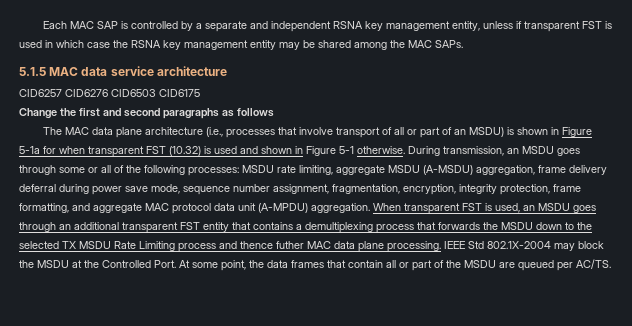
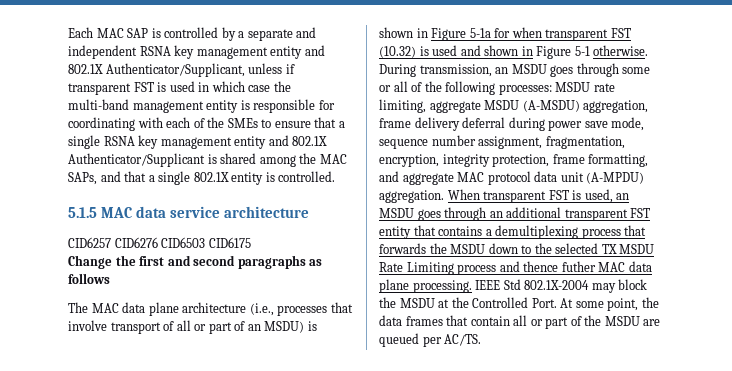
[451,21,480,31] entity, -> [270,45,325,59] [68,63,245,77] entity and 802.1X Authenticator/Supplicant,
[131,40,463,50] RSNA key management entity may be shared among the MAC SAPs. -> [68,99,335,113] [68,117,345,131] [68,135,328,149] [68,153,347,167] [68,171,336,185] multi-band management entity is responsible for coordinating with each of the SMEs to ensure that a single RSNA key management entity and 802.1X Authenticator/Supplicant is shared among the MAC SAPs, and that a single 802.1X entity is controlled.

